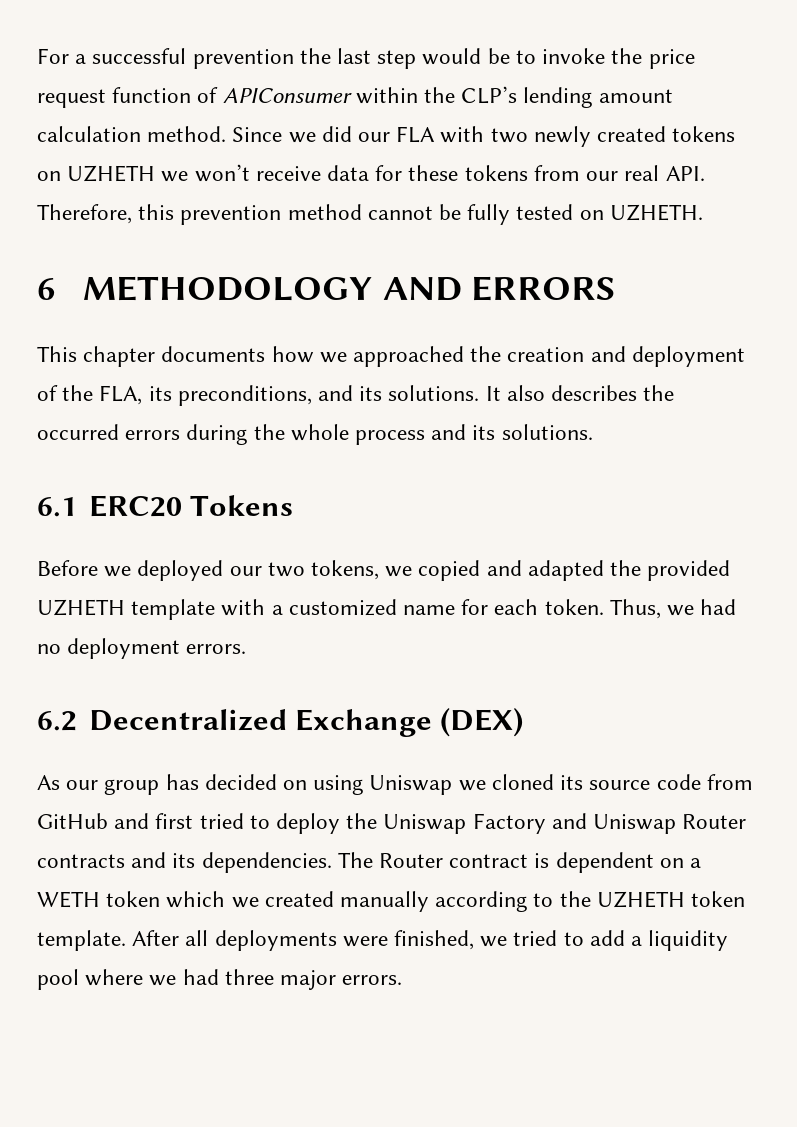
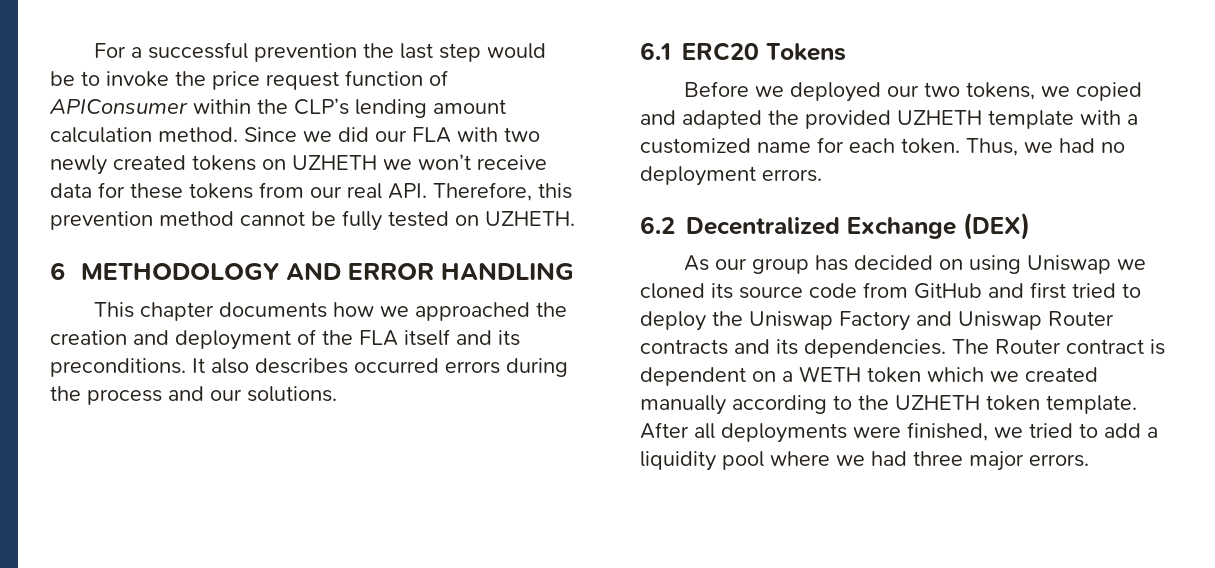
[471,276,617,301] ERRORS -> [348,262,575,280] ERROR HANDLING
[99,385,480,406] FLA, its preconditions, and its solutions. -> [359,329,520,346] [50,358,186,377] FLA itself and its preconditions.
[643,385,675,401] the -> (348, 366) none
[290,424,349,441] whole -> (81, 393) none
[472,425,496,440] its -> [210,389,242,401] our

